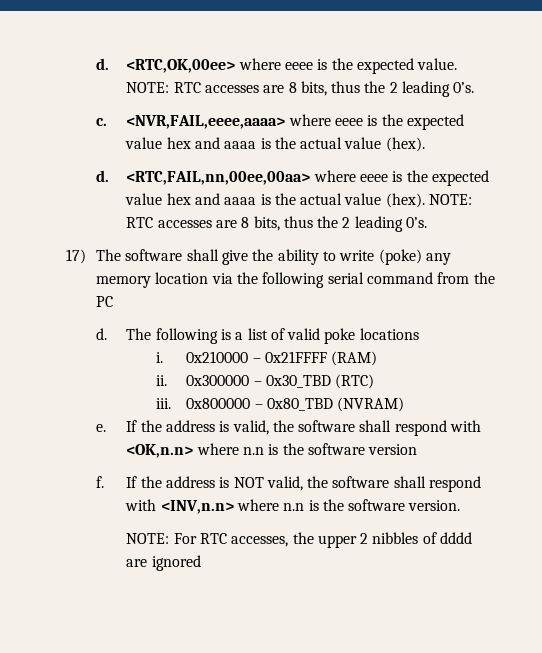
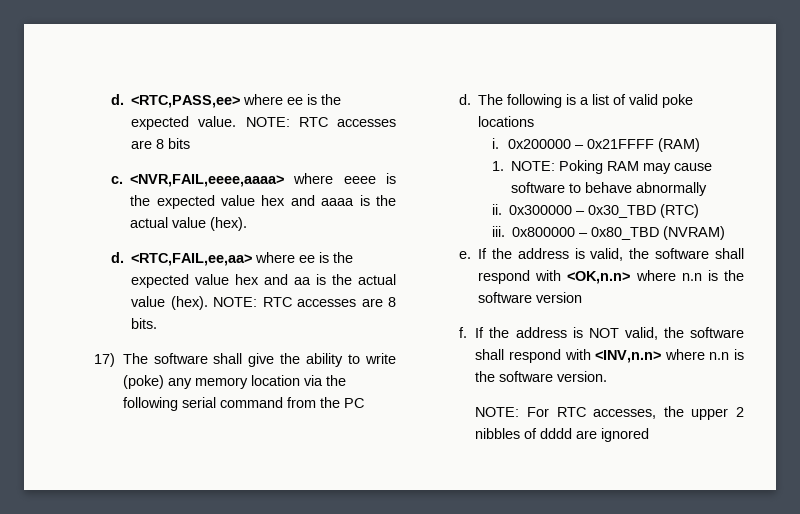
[96,58,313,73] d. <RTC,OK,00ee> where eeee -> [110,94,304,108] d. <RTC,PASS,ee> where ee
[300,81,475,97] bits, thus the 2 leading 0’s. -> [168,138,191,149] bits
[126,170,489,186] [125,193,257,205] <RTC,FAIL,nn,00ee,00aa> where eeee is the expected value hex and aaaa -> [131,252,354,266] [131,274,312,288] <RTC,FAIL,ee,aa> where ee is the expected value hex and aa
[253,216,428,232] bits, thus the 2 leading 0’s. -> [131,318,158,329] bits.
[186,351,249,363] 0x210000 -> [508,139,572,149] 0x200000
(378, 358) none -> [491,160,712,174] [510,182,707,196] // 1. NOTE: Poking RAM may cause software to behave abnormally

